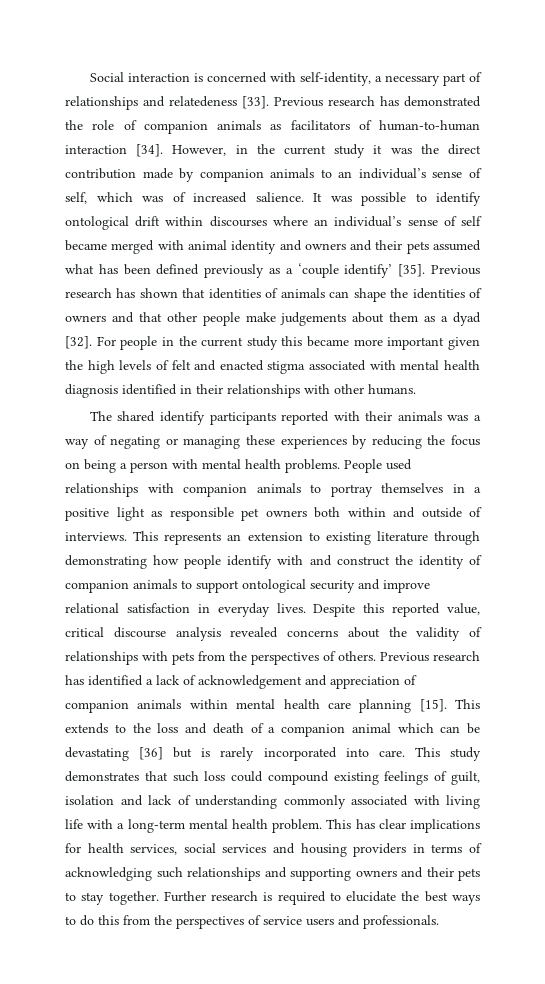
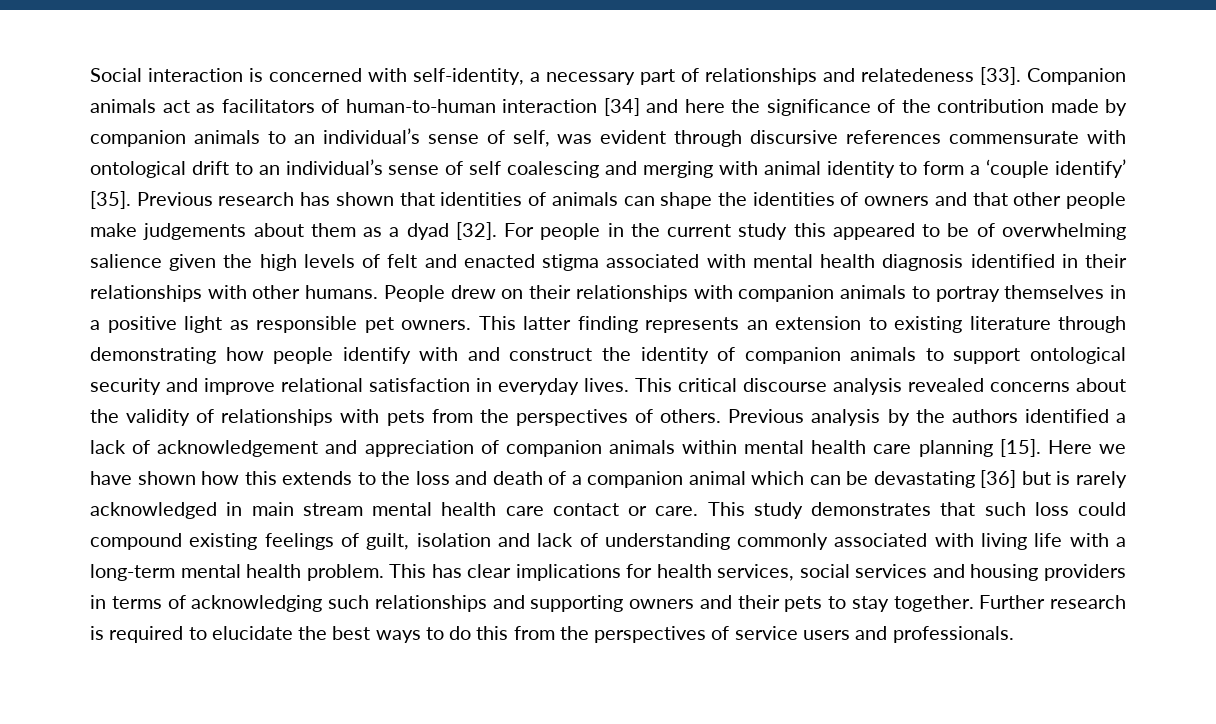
[274,96,481,107] [65,120,261,134] Previous research has demonstrated the role of companion animals -> [1027,68,1126,85] [90,99,190,113] Companion animals act
[136,144,481,158] [34]. However, in the current study it was the direct -> [603,98,931,116] [34] and here the significance of the
[96,192,481,206] [65,216,308,230] which was of increased salience. It was possible to identify ontological drift within discourses where -> [557,130,1126,147] [90,161,253,178] was evident through discursive references commensurate with ontological drift to
[65,240,482,254] [65,264,280,278] became merged with animal identity and owners and their pets assumed what has been defined previously as -> [507,161,965,178] coalescing and merging with animal identity to form
[307,336,445,350] became more important -> [832,223,1127,240] [90,254,162,268] appeared to be of overwhelming salience
[89,411,482,425] [65,435,481,449] [65,459,412,473] // The shared identify participants reported with their animals was a way of negating or managing these experiences by reducing the focus on being a person with mental health problems. People used -> [383,285,572,302] People drew on their
[265,507,482,518] [65,531,159,541] owners both within and outside of interviews. This -> [401,316,638,333] owners. This latter finding
[313,603,480,617] Despite this reported value, -> [635,378,672,392] This
[433,651,480,661] [65,675,84,685] research has -> [811,409,1018,426] analysis by the authors
[455,699,480,709] This -> [1047,440,1126,454] [90,471,277,485] Here we have shown how this
[263,747,369,761] incorporated into -> [90,502,647,519] acknowledged in main stream mental health care contact or

